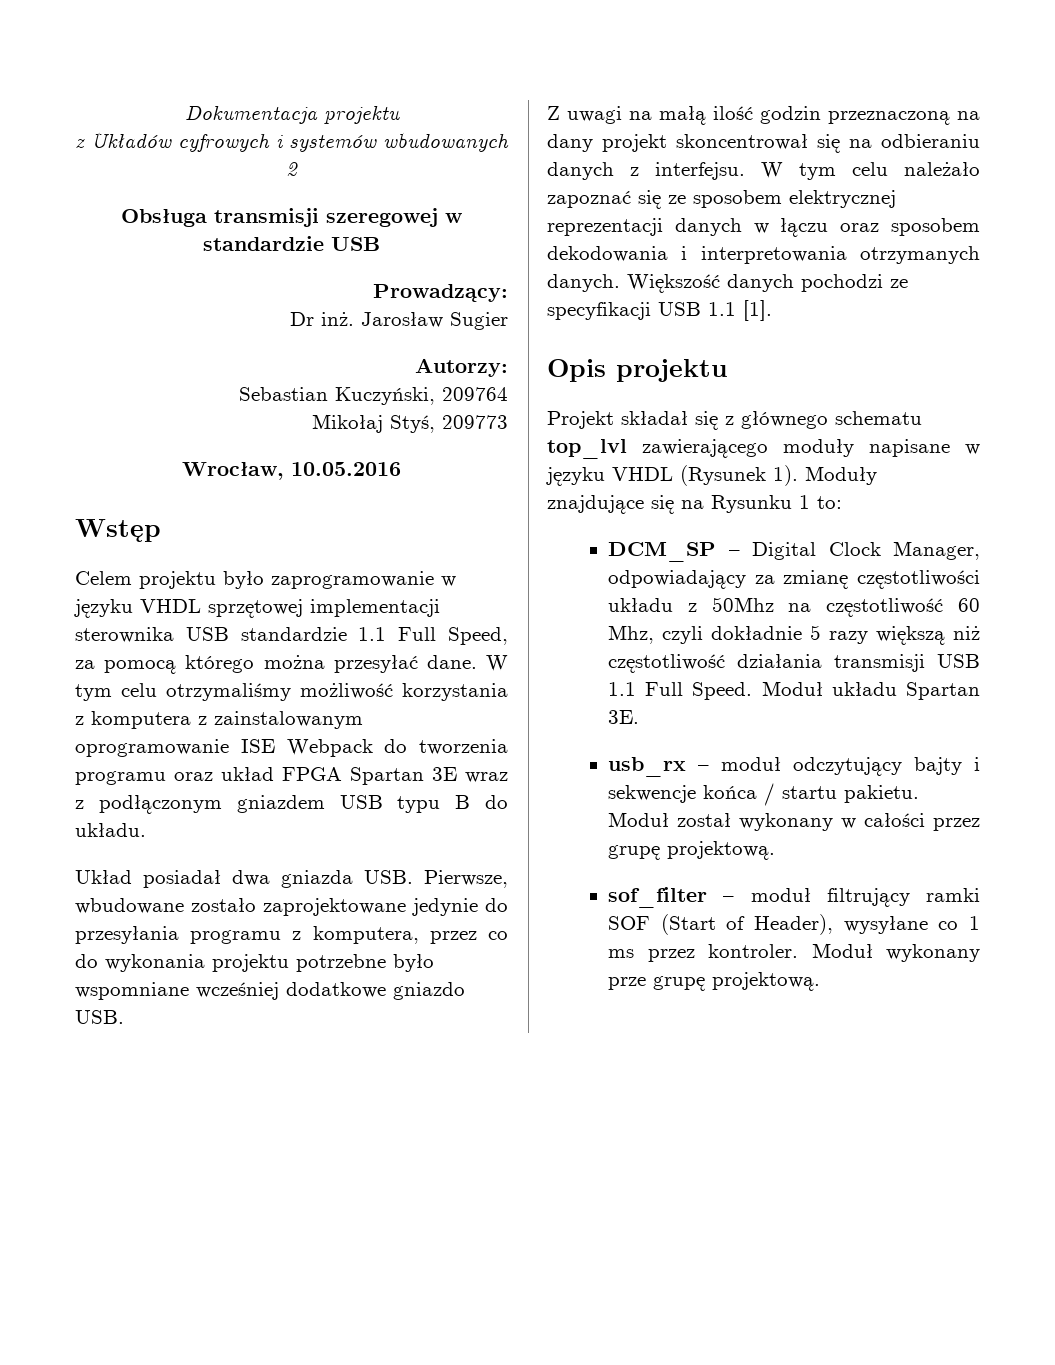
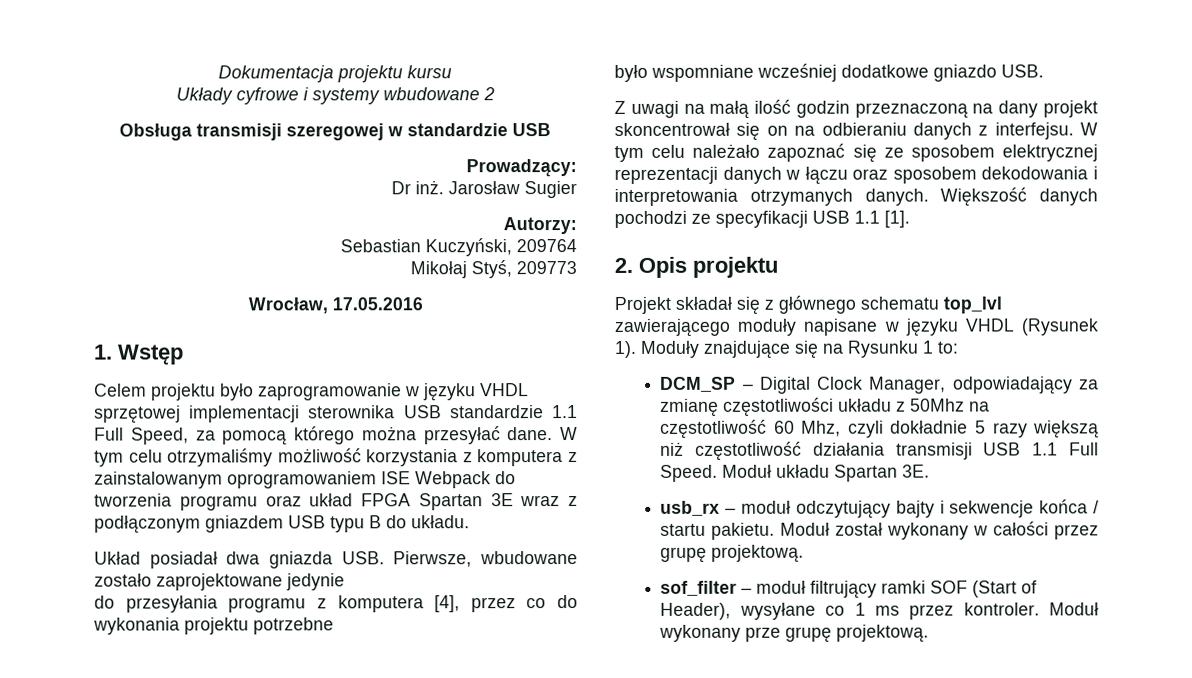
[75,132,509,152] // z Układów cyfrowych i systemów wbudowanych -> [407,65,452,79] [175,87,480,105] kursu // Układy cyfrowe i systemy wbudowane
[291,462,401,476] 10.05.2016 // -> [331,297,423,311] [94,344,113,360] 17.05.2016 // 1.
[75,739,229,757] oprogramowanie -> [227,471,377,489] oprogramowaniem
(478, 907) none -> (345, 582) //
[312,926,419,944] komputera, -> [337,595,461,613] komputera [4],
(386, 963) none -> (334, 626) //
(840, 143) none -> [766,125,788,136] on
(772, 310) none -> [614,257,633,273] 2.

